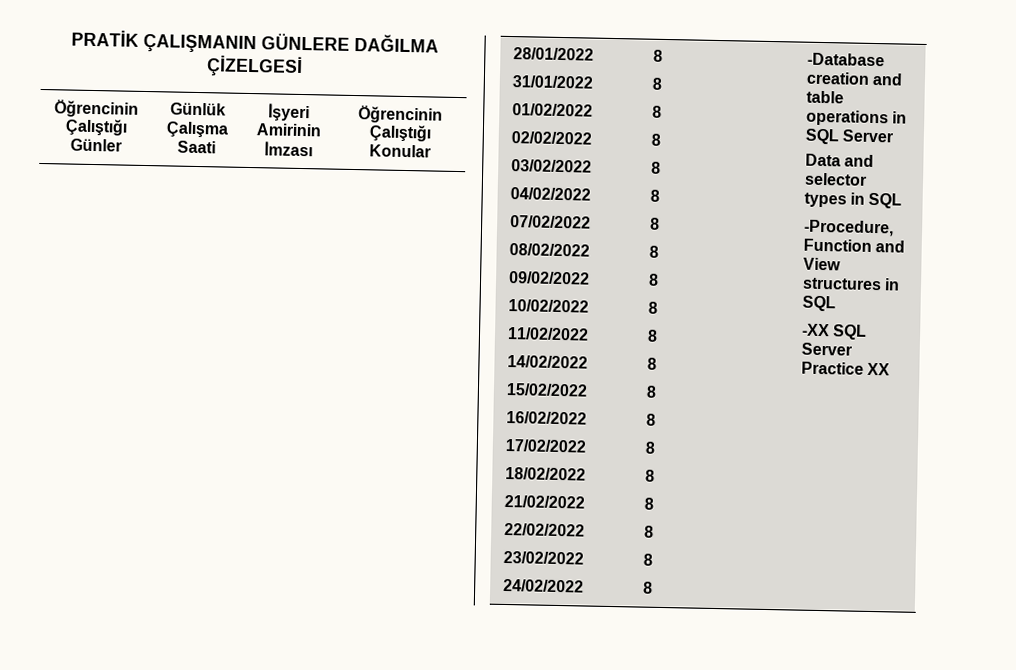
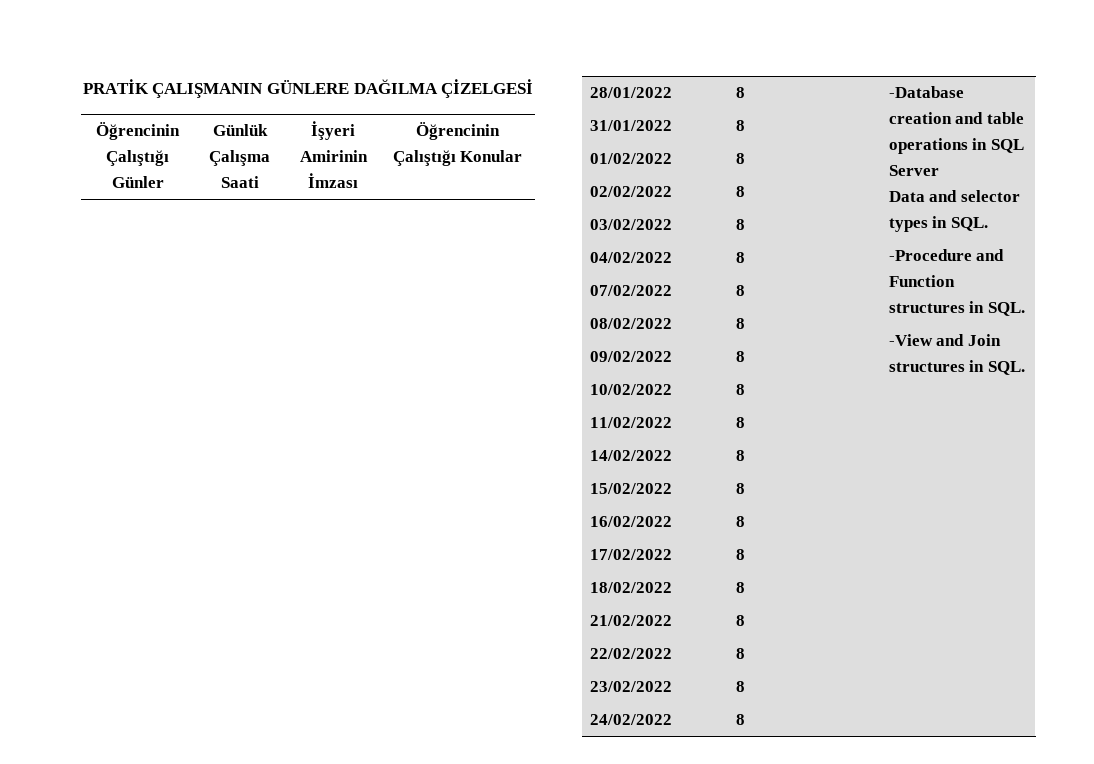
[868,192,903,209] [802,219,894,237] [802,238,906,253] [802,257,841,271] [801,277,901,291] [801,295,836,312] [801,323,868,340] [800,342,852,356] [800,361,891,376] SQL // -Procedure, Function and View structures in SQL // -XX SQL Server Practice XX -> [950,217,988,231] [888,249,1005,261] [888,275,955,287] [888,301,1025,316] [888,334,1001,346] [888,360,1025,375] SQL. // -Procedure and Function structures in SQL. // -View and Join structures in SQL.

